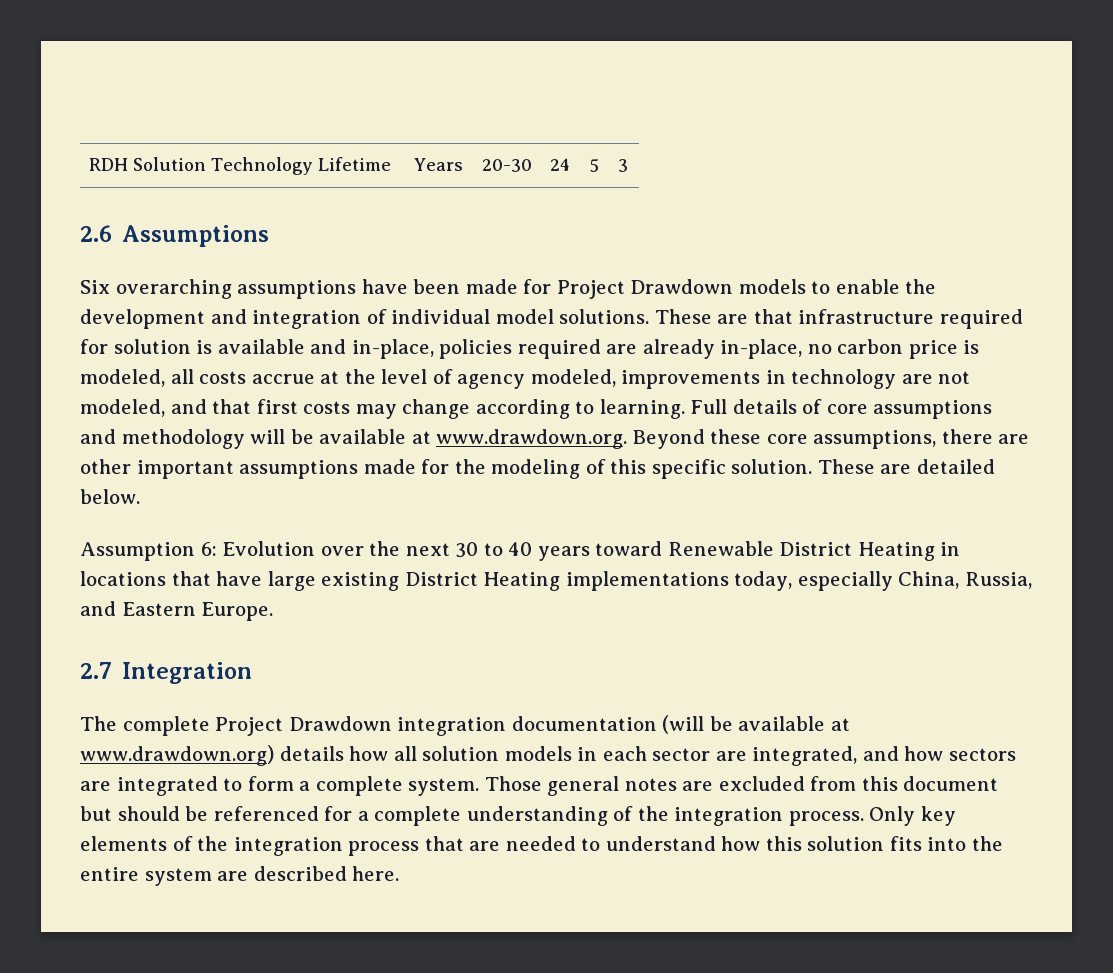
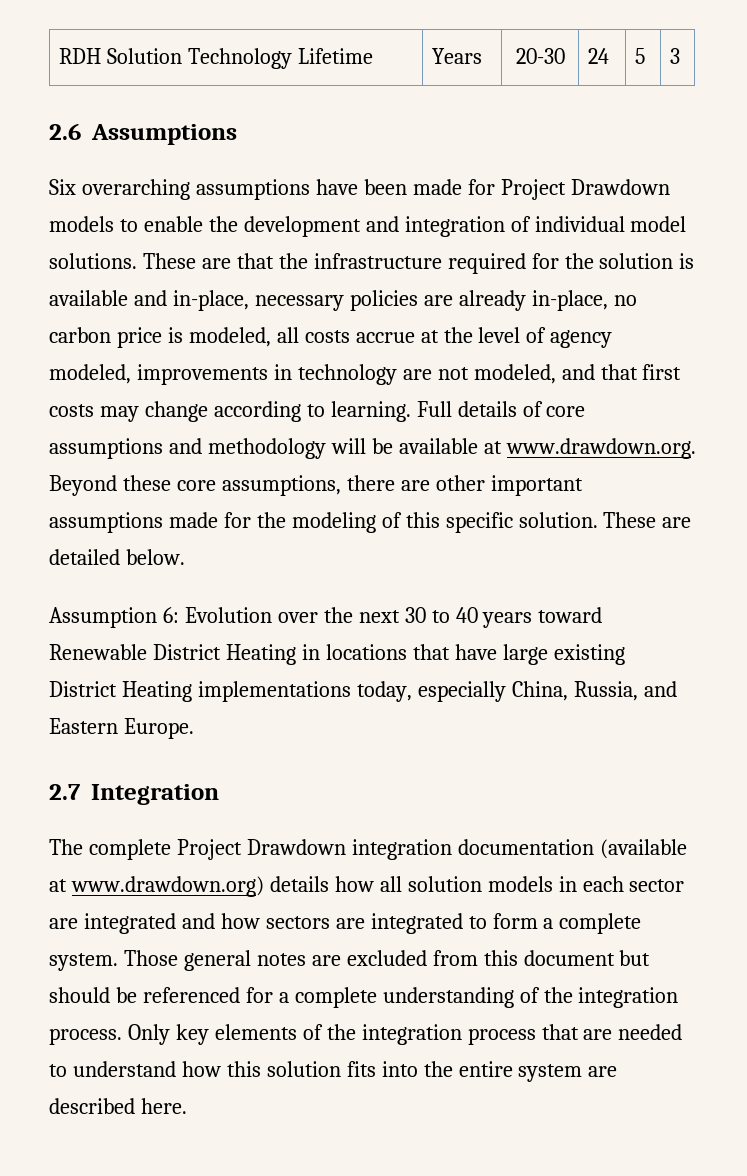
(793, 316) none -> [278,253,308,269] the
(108, 346) none -> [564,253,594,269] the
[439,339,601,359] policies required -> [254,290,418,311] necessary policies
[662,715,826,734] (will be available -> [599,839,687,859] (available
[752,746,858,766] integrated, -> [83,913,176,934] integrated

